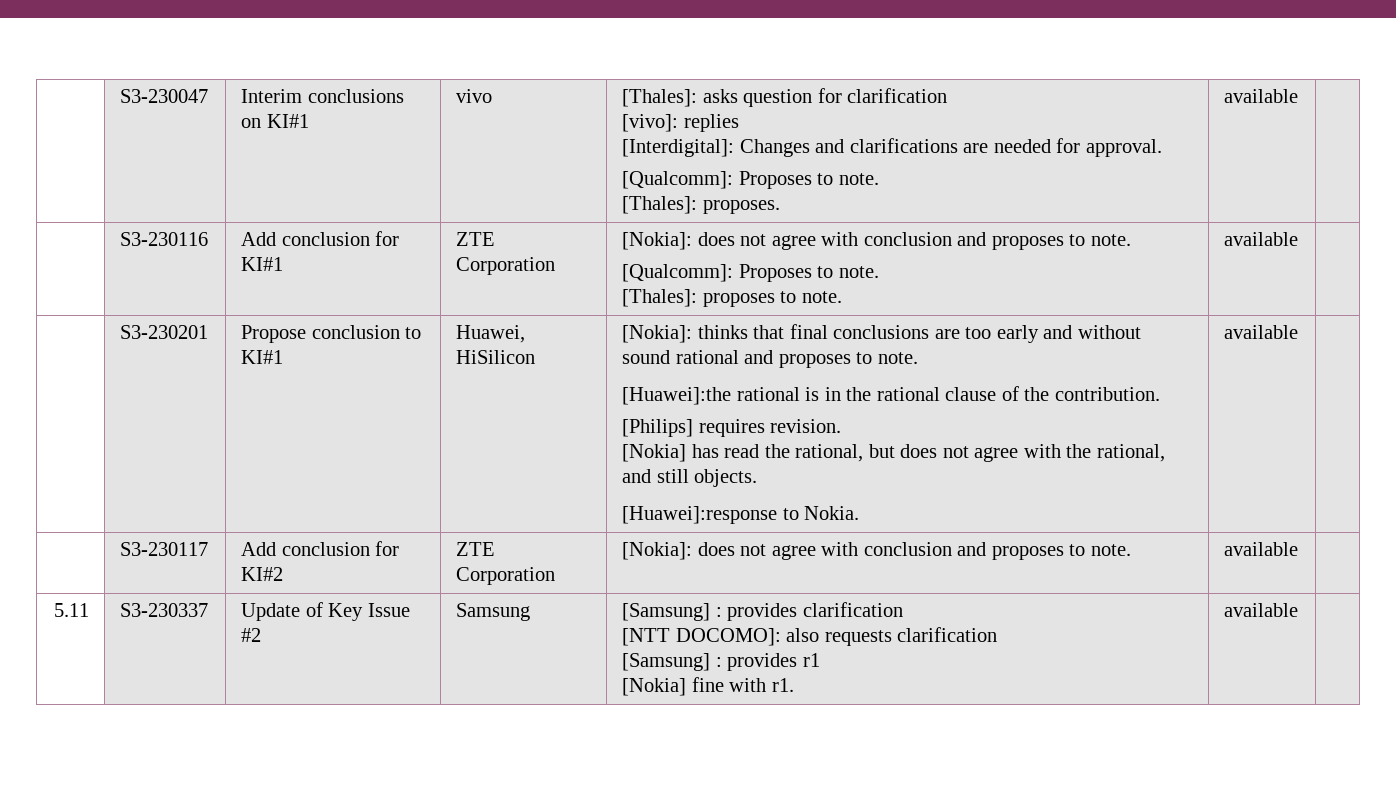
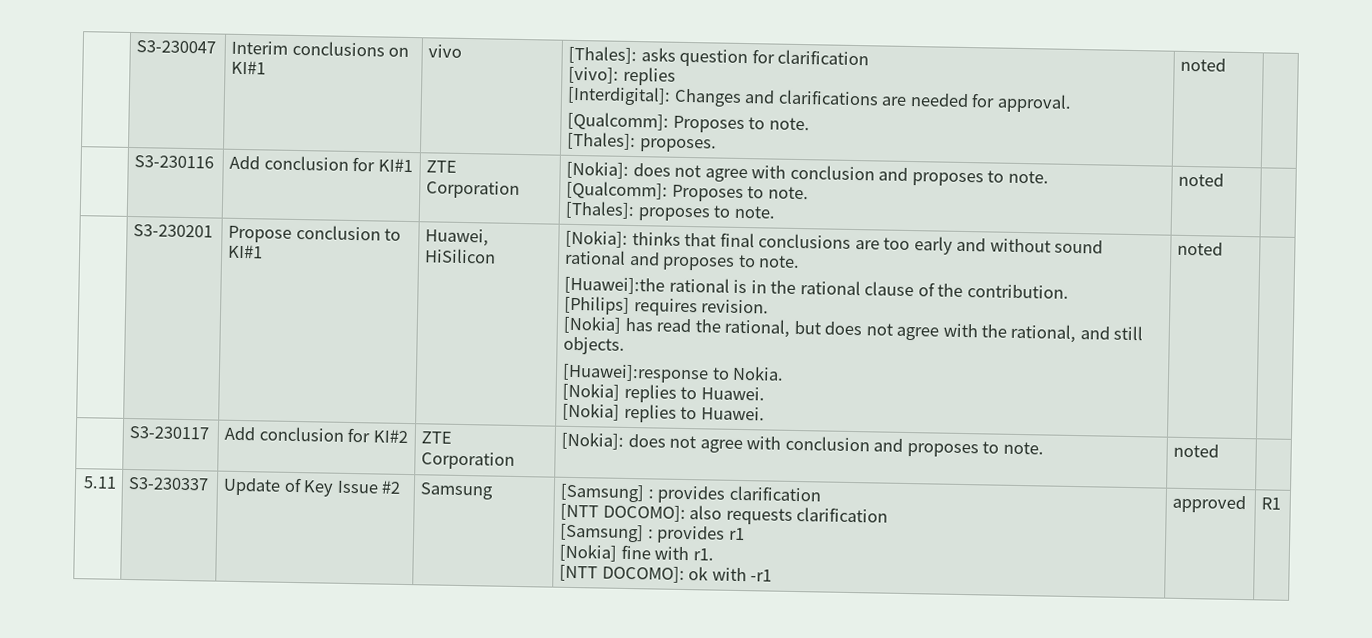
[1224,89,1299,103] available -> [1180,57,1227,72] noted
[1224,232,1299,246] available -> [1178,172,1225,187] noted
[1224,325,1299,339] | available -> [562,382,765,403] [562,402,765,423] [1177,241,1224,256] // [Nokia] replies to Huawei. // [Nokia] replies to Huawei. | noted
[1224,542,1299,556] available -> [1173,443,1220,458] noted
[1224,603,1299,617] | available | -> [559,564,773,584] [1172,494,1247,514] [1261,497,1282,510] // [NTT DOCOMO]: ok with -r1 | approved | R1

